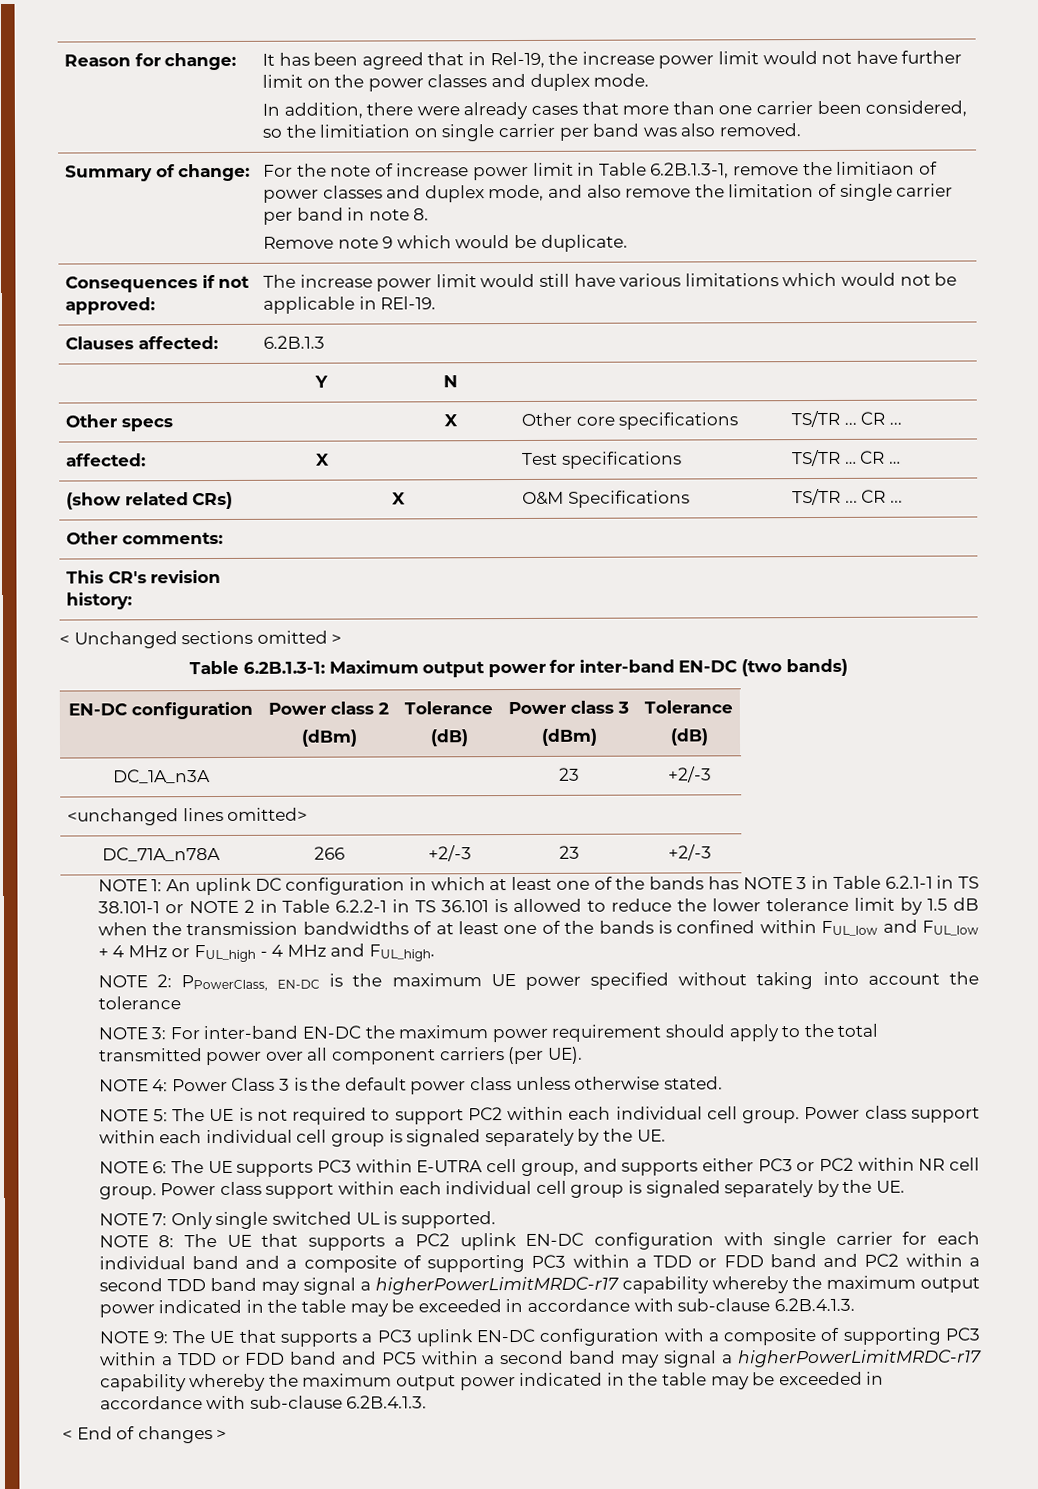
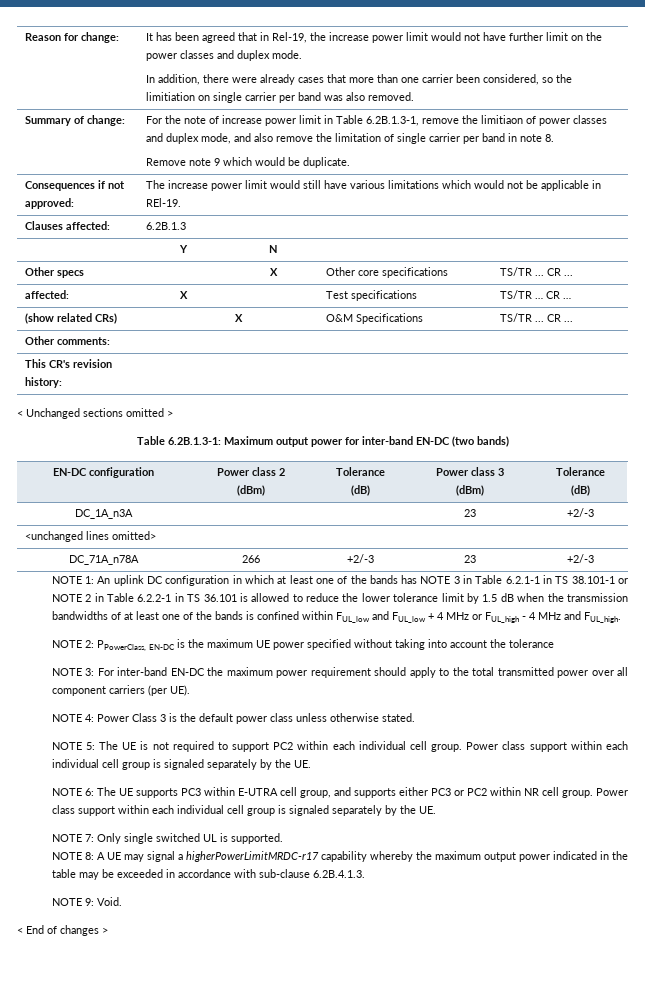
[183,1231,980,1251] [98,1253,981,1273] [98,1277,257,1292] The UE that supports a PC2 uplink EN-DC configuration with single carrier for each individual band and a composite of supporting PC3 within a TDD or FDD band and PC2 within a second TDD band -> [96,852,121,860] A UE
[172,1327,980,1347] [99,1349,982,1368] [99,1371,885,1392] [99,1395,428,1410] The UE that supports a PC3 uplink EN-DC configuration with a composite of supporting PC3 within a TDD or FDD band and PC5 within a second band may signal a higherPowerLimitMRDC-r17 capability whereby the maximum output power indicated in the table may be exceeded in accordance with sub-clause 6.2B.4.1.3. -> [96,897,122,906] Void.

